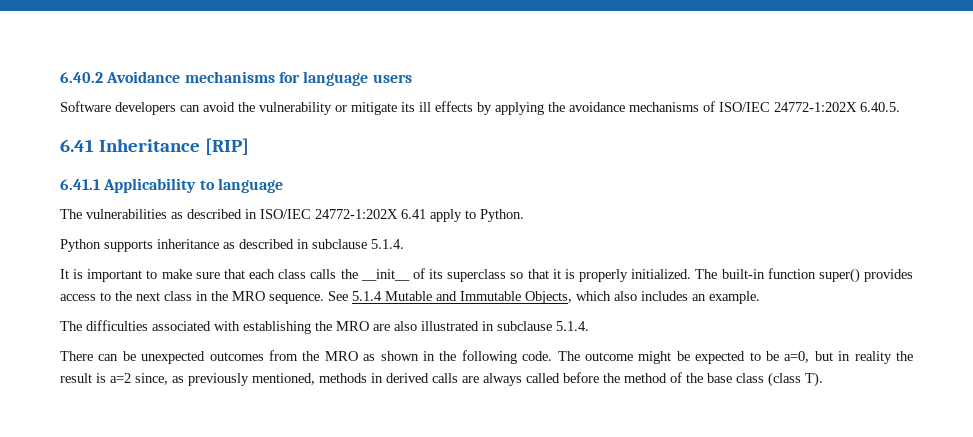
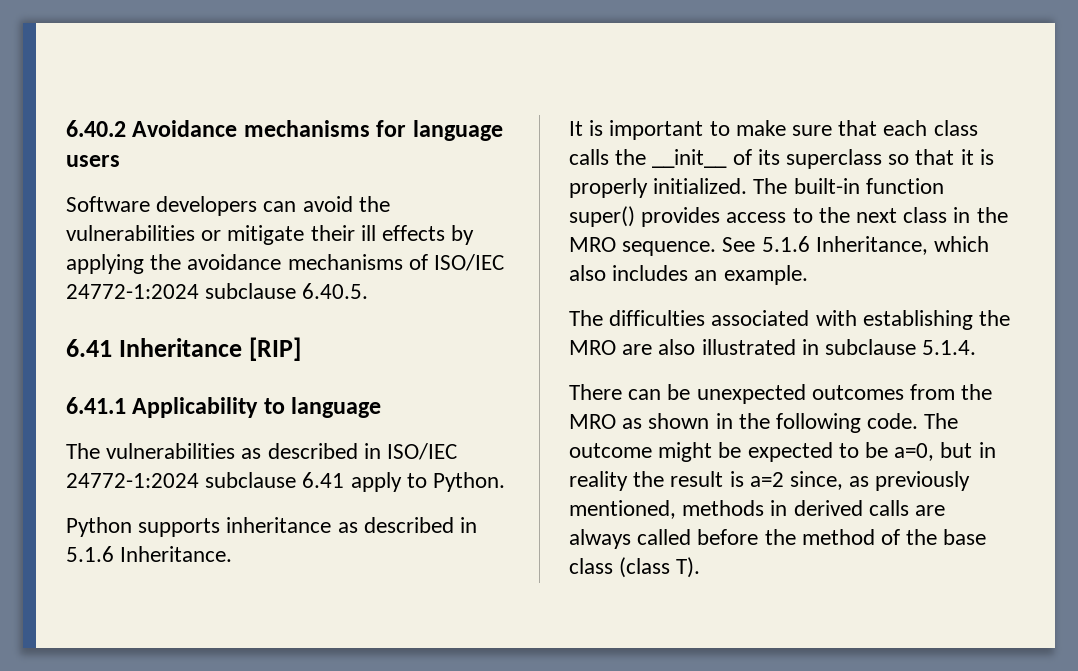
[259,102,332,115] vulnerability -> [66,225,195,241] vulnerabilities
[401,102,415,112] its -> [310,225,355,241] their
[774,102,857,112] 24772-1:202X -> [66,283,297,299] 24772-1:2024 subclause
[315,209,398,219] 24772-1:202X -> [66,472,297,488] 24772-1:2024 subclause
[312,239,404,249] subclause 5.1.4. -> [66,546,233,562] 5.1.6 Inheritance.
[352,291,572,304] 5.1.4 Mutable and Immutable Objects, -> [761,236,928,255] 5.1.6 Inheritance,

